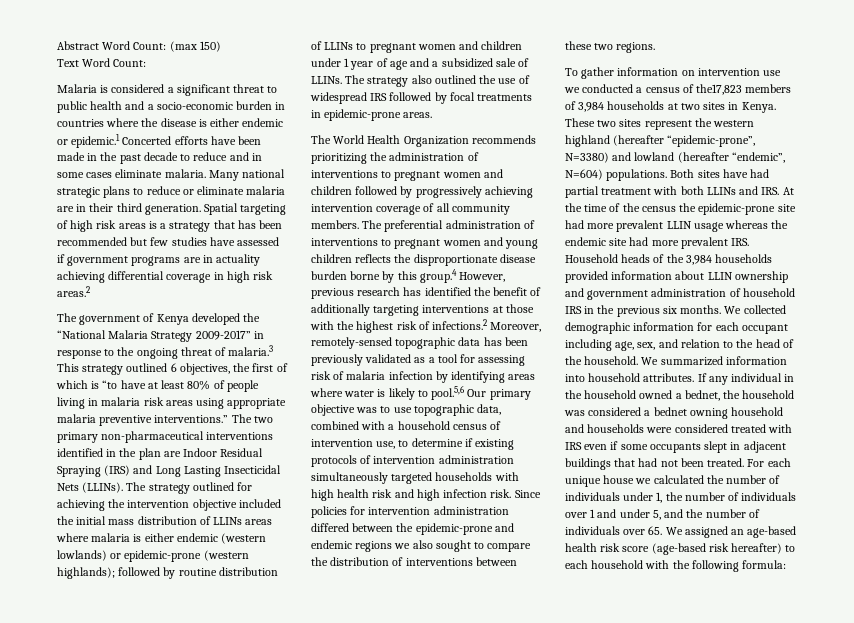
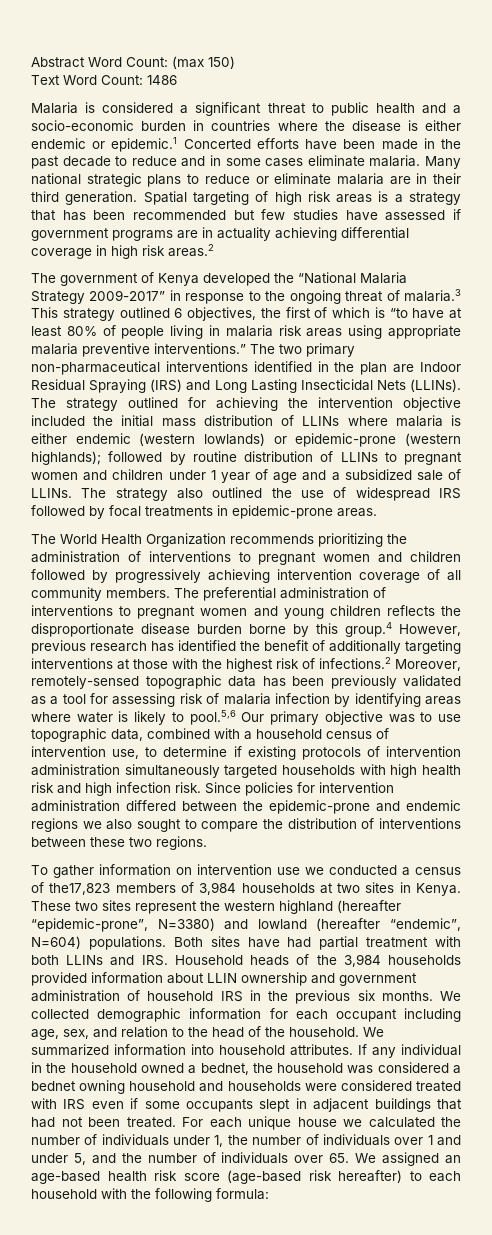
(147, 63) none -> [147,75,177,85] 1486
[245,519,273,525] areas -> (340, 421) none
[782,187,794,195] [565,203,796,215] [565,220,789,232] [565,237,750,249] At the time of the census the epidemic-prone site had more prevalent LLIN usage whereas the endemic site had more prevalent IRS. -> (168, 960) none

